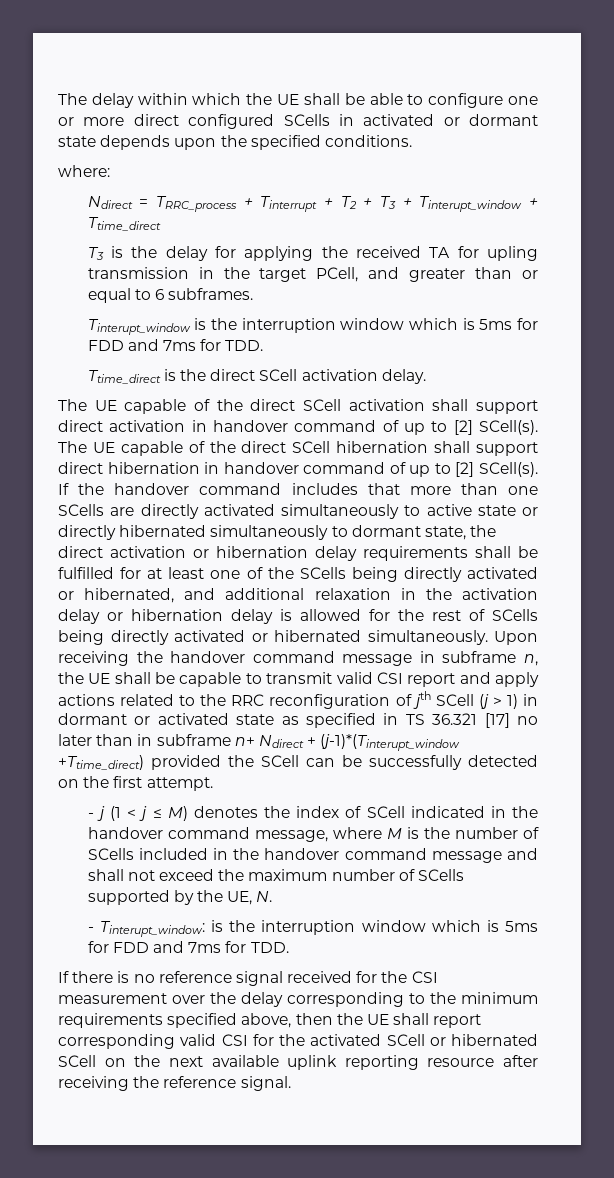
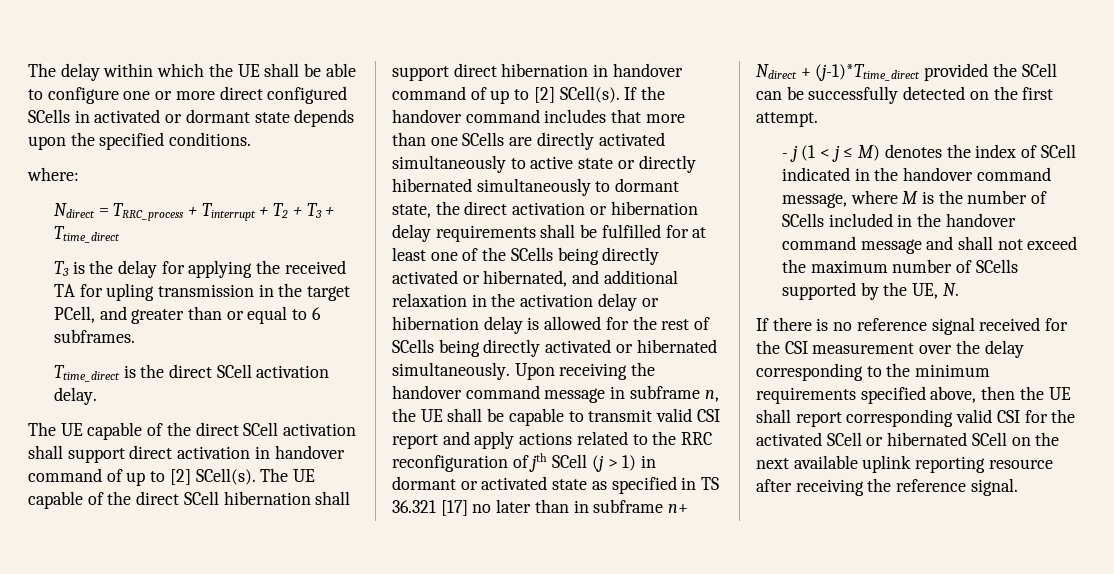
[419,196,538,212] Tinterupt_window + -> (335, 211) none
[87,318,538,335] [87,339,264,351] // Tinterupt_window is the interruption window which is 5ms for FDD and 7ms for TDD. -> (135, 336) none
[320,734,461,751] [58,755,144,770] (j-1)*(Tinterupt_window +Ttime_direct) -> [815,64,921,81] (j-1)*Ttime_direct
[87,920,538,937] [87,941,289,953] // - Tinterupt_window: is the interruption window which is 5ms for FDD and 7ms for TDD. -> (959, 289) none

